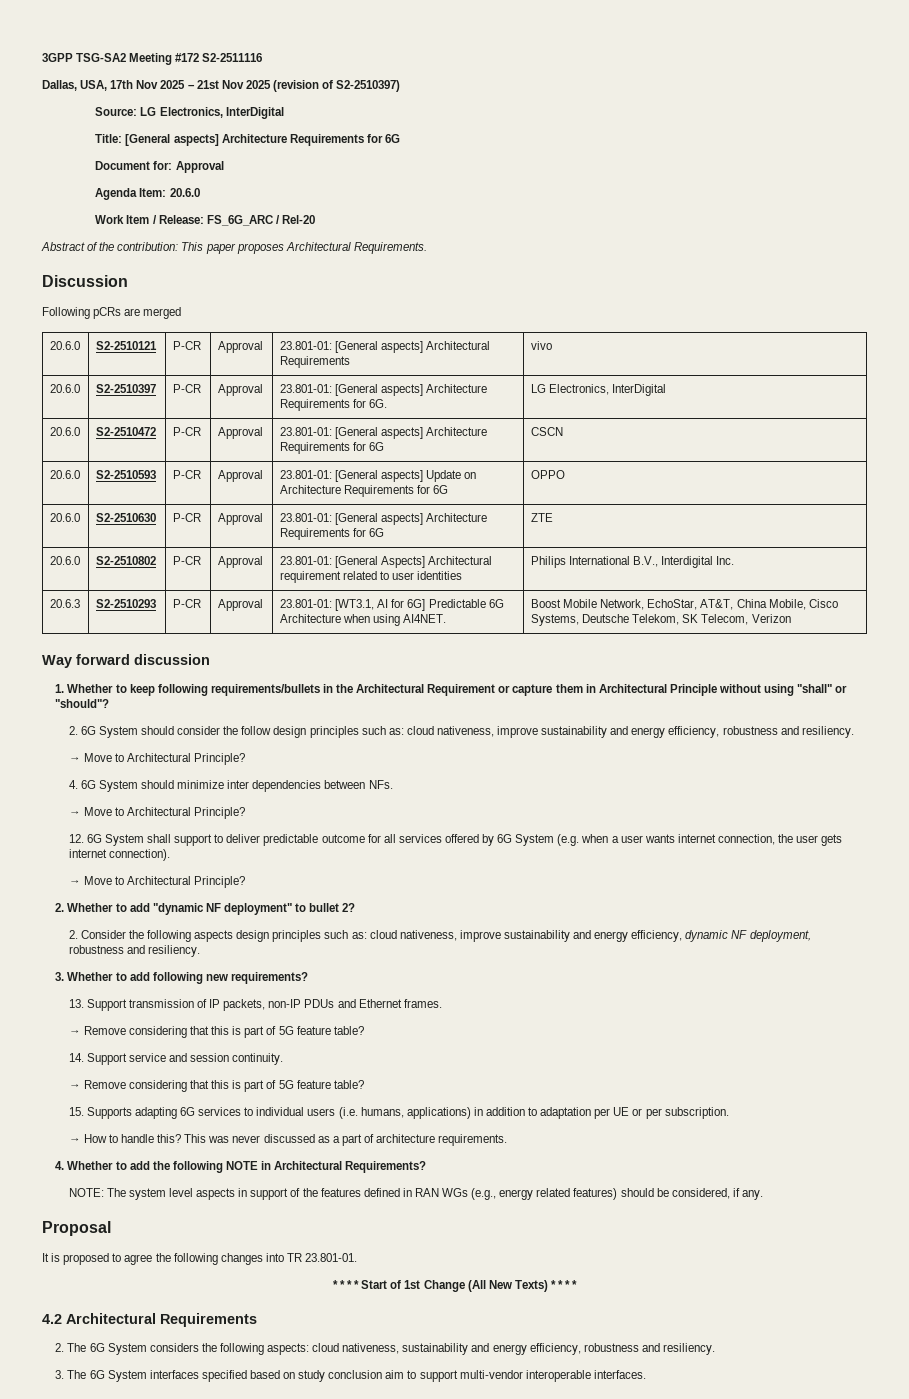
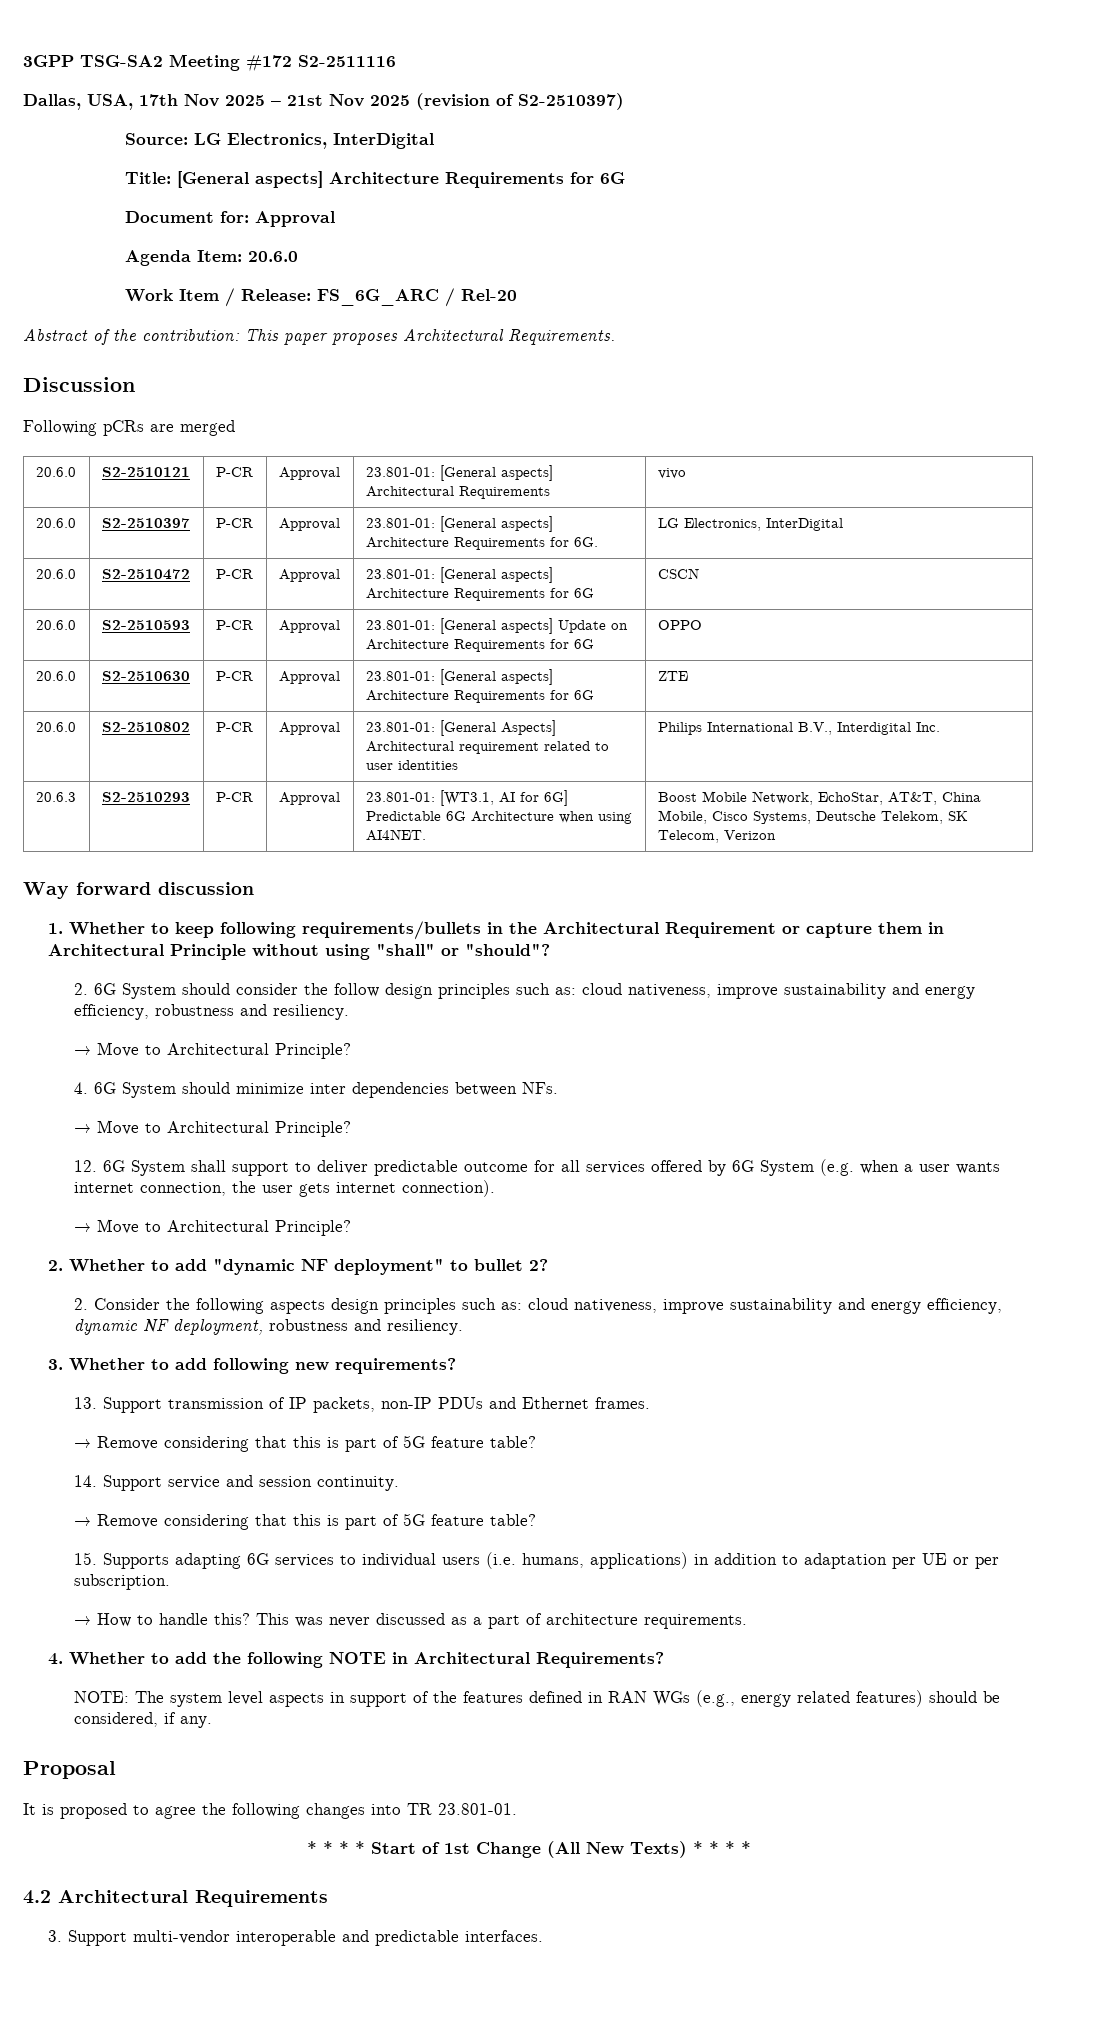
[55,1343,716,1355] [55,1370,591,1382] 2. The 6G System considers the following aspects: cloud nativeness, sustainability and energy efficiency, robustness and resiliency. // 3. The 6G System interfaces specified based on study conclusion aim to support multi-vendor interoperable -> [48,1930,460,1946] 3. Support multi-vendor interoperable and predictable

